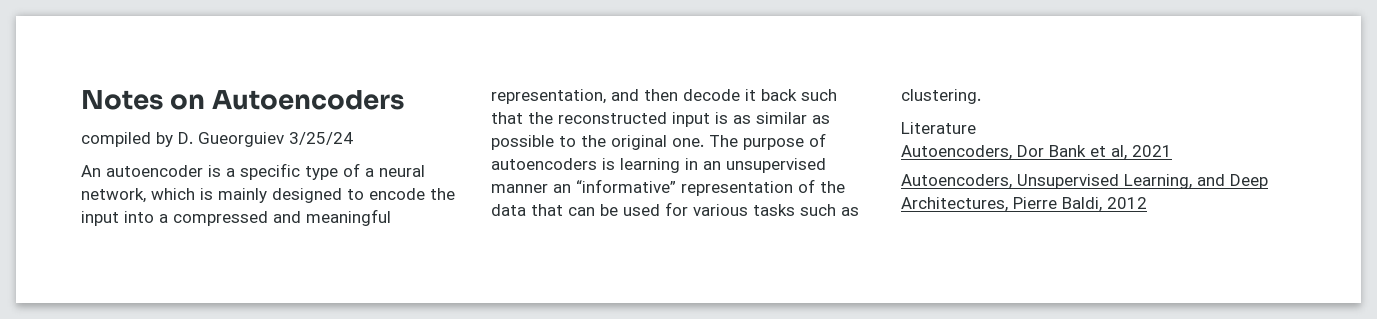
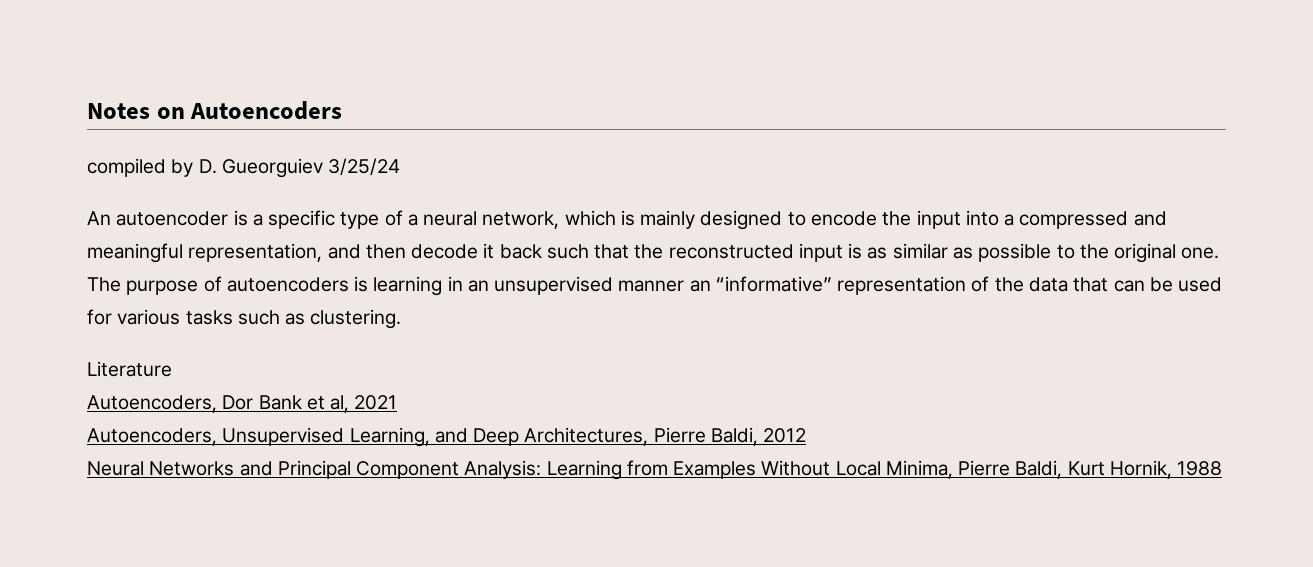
(1147, 203) none -> [87,460,1223,480] // Neural Networks and Principal Component Analysis: Learning from Examples Without Local Minima, Pierre Baldi, Kurt Hornik, 1988

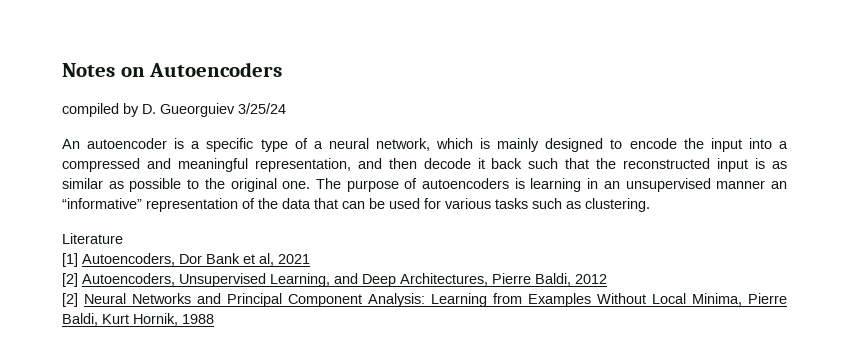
(172, 369) none -> [62,253,78,267] [1]
(398, 402) none -> [62,273,78,287] [2]
(807, 435) none -> [62,293,78,307] [2]

